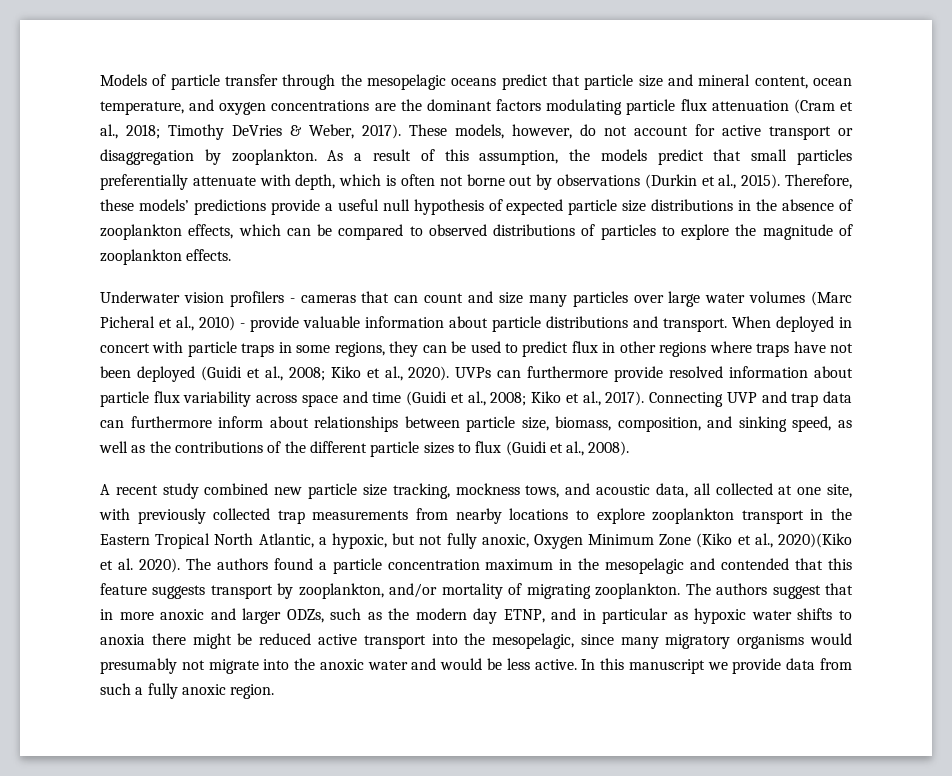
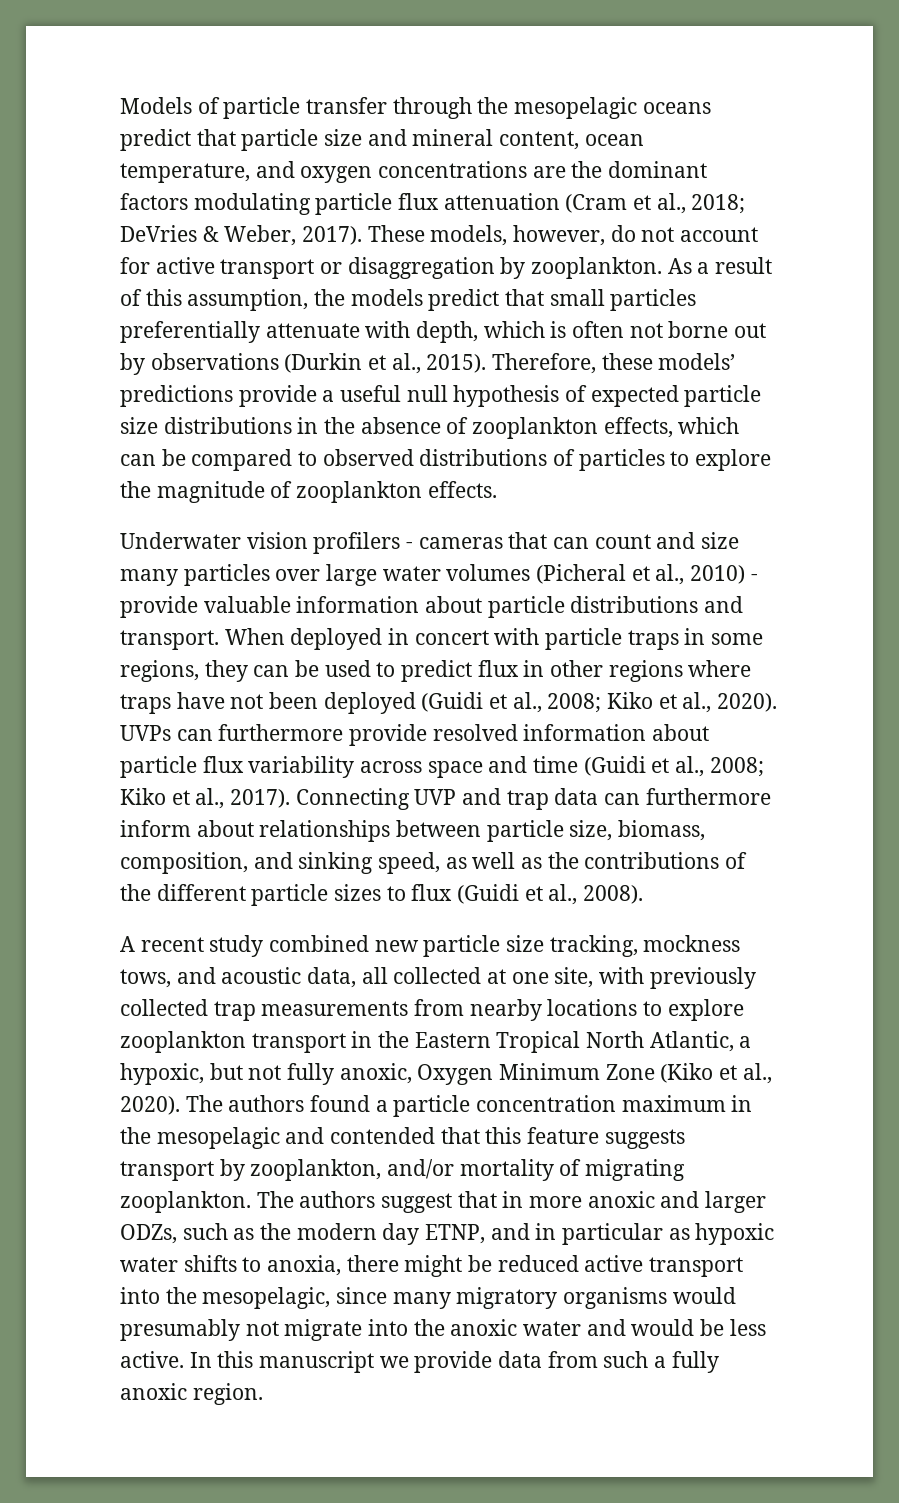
[168,124,224,140] Timothy -> (746, 204) none
[811,291,852,306] [100,316,155,328] (Marc Picheral -> [536,564,627,584] (Picheral
[778,533,852,548] [100,558,133,570] 2020)(Kiko et al. -> (772, 1073) none
[100,634,145,645] anoxia -> [267,1255,342,1276] anoxia,

